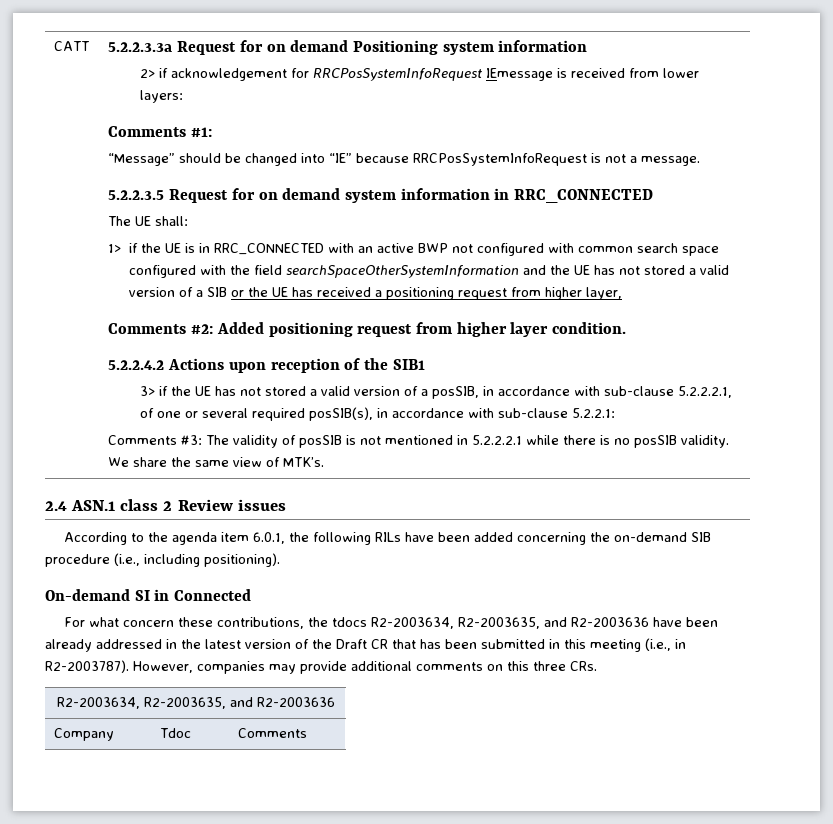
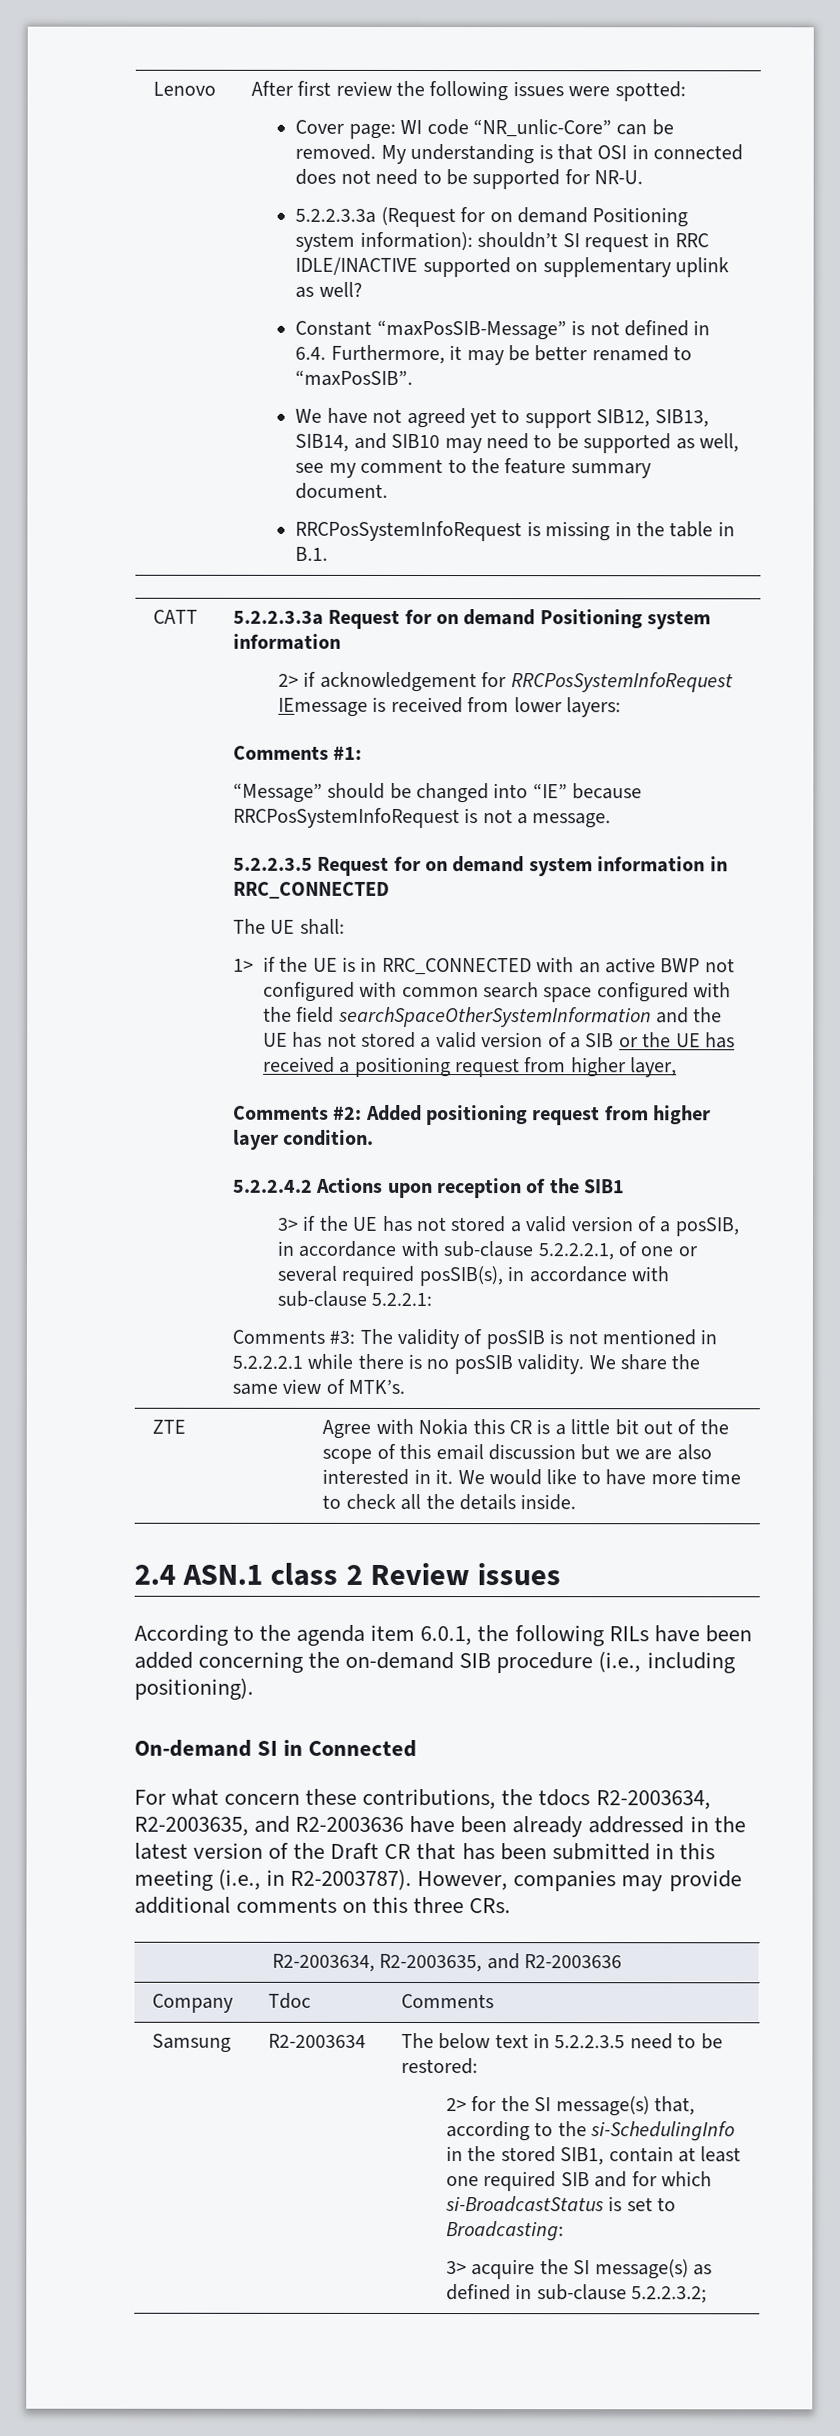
(54, 46) none -> [152,81,216,96] [250,80,686,102] [295,119,674,139] [295,143,744,165] [295,168,644,190] [295,206,689,228] [295,231,709,253] [295,256,729,278] [295,281,363,298] [295,319,711,341] [295,344,693,366] [295,369,414,386] [295,407,709,429] [295,432,739,454] [295,458,652,479] [295,482,389,499] [295,520,735,542] [295,546,329,561] Lenovo | After first review the following issues were spotted: // Cover page: WI code “NR_unlic-Core” can be removed. My understanding is that OSI in connected does not need to be supported for NR-U. // 5.2.2.3.3a (Request for on demand Positioning system information): shouldn’t SI request in RRC IDLE/INACTIVE supported on supplementary uplink as well? // Constant “maxPosSIB-Message” is not defined in 6.4. Furthermore, it may be better renamed to “maxPosSIB”. // We have not agreed yet to support SIB12, SIB13, SIB14, and SIB10 may need to be supported as well, see my comment to the feature summary document. // RRCPosSystemInfoRequest is missing in the table in B.1. //
(325, 462) none -> [151,1419,186,1434] [322,1418,729,1439] [322,1443,712,1464] [322,1468,742,1486] [322,1493,577,1511] // ZTE | Agree with Nokia this CR is a little bit out of the scope of this email discussion but we are also interested in it. We would like to have more time to check all the details inside.
(308, 733) none -> [151,2033,231,2053] [267,2033,366,2048] [400,2032,723,2050] [400,2057,478,2075] [446,2096,696,2117] [446,2121,736,2142] [446,2146,742,2166] [446,2171,713,2192] [445,2196,677,2213] [446,2221,565,2242] [446,2259,713,2280] [446,2284,708,2304] // Samsung | R2-2003634 | The below text in 5.2.2.3.5 need to be restored: // 2> for the SI message(s) that, according to the si-SchedulingInfo in the stored SIB1, contain at least one required SIB and for which si-BroadcastStatus is set to Broadcasting: // 3> acquire the SI message(s) as defined in sub-clause 5.2.2.3.2;

